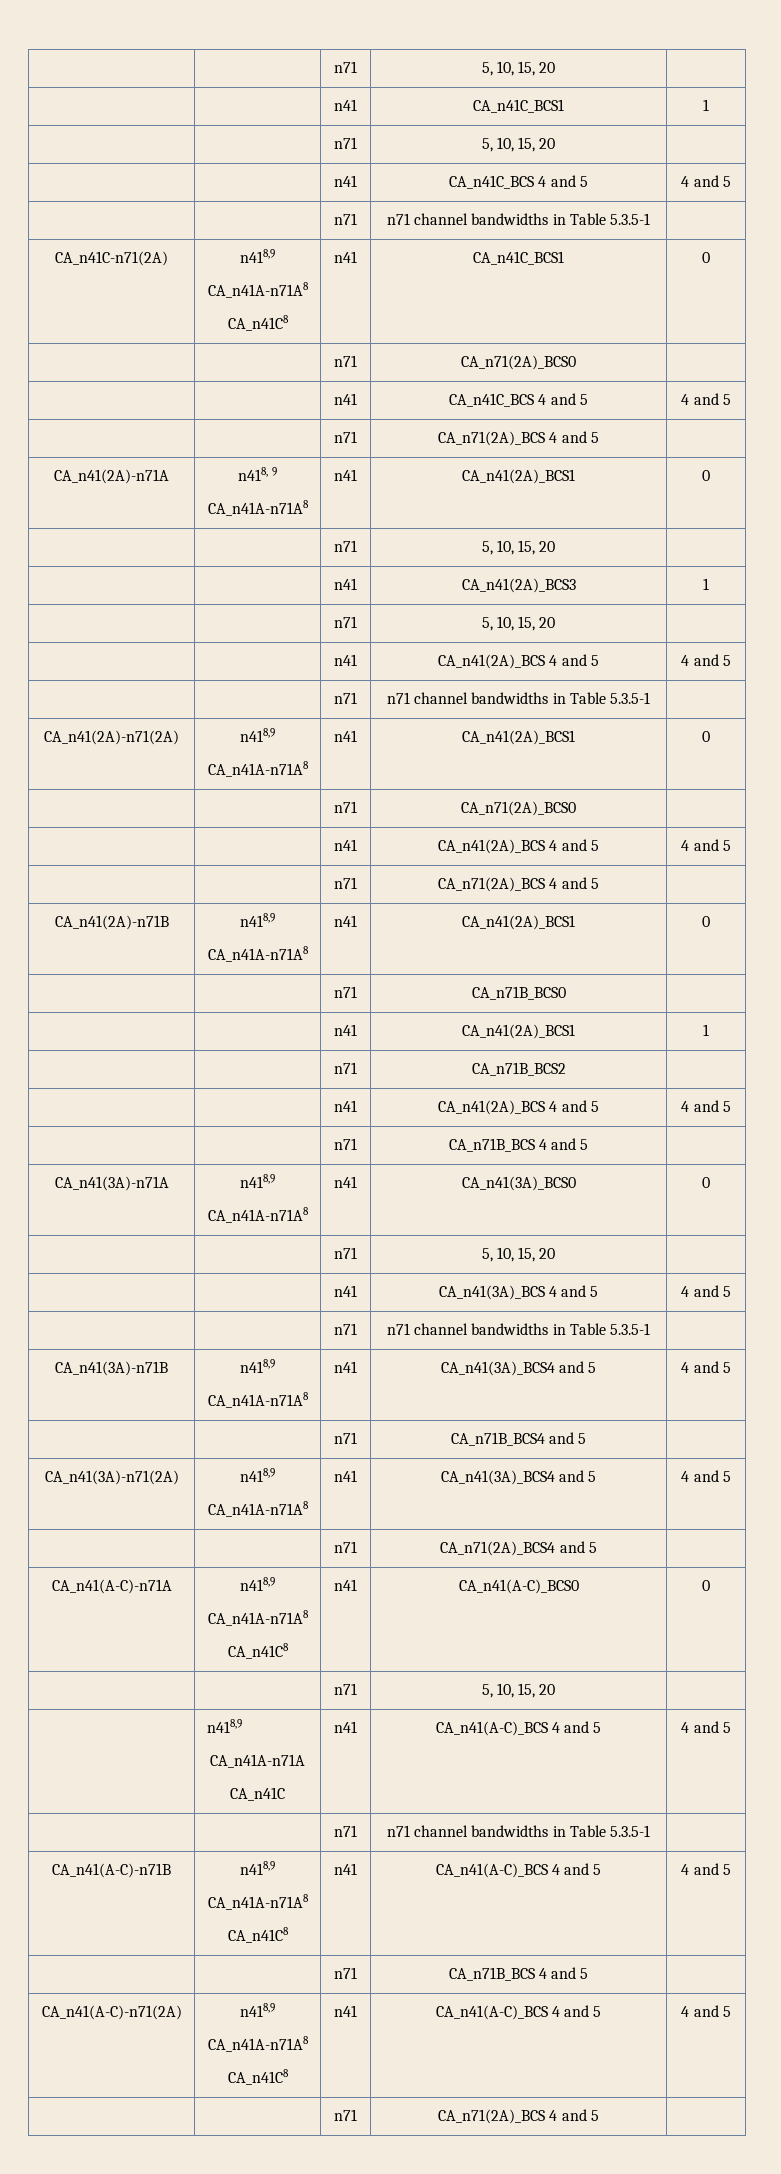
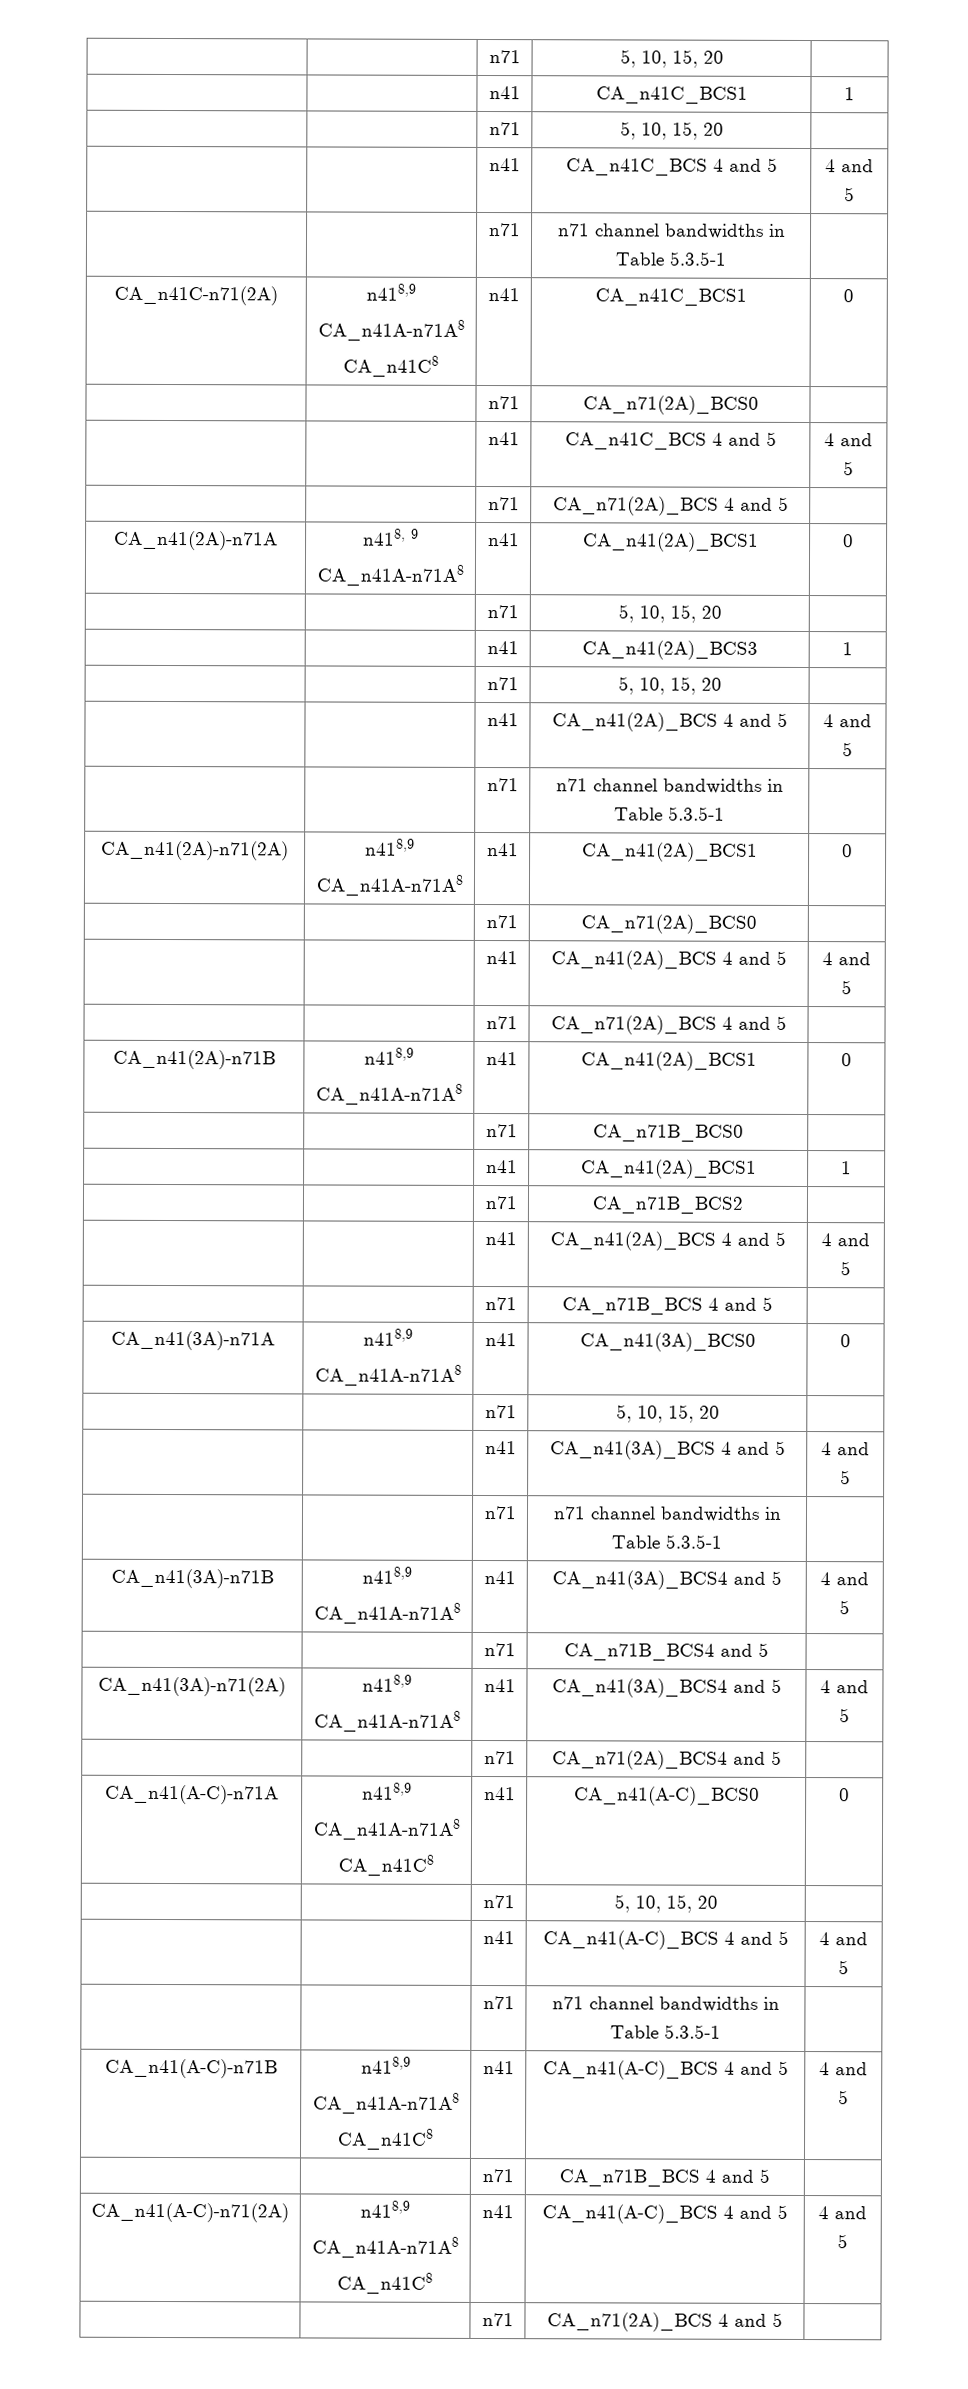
[206,1719,242,1733] [210,1754,305,1768] [230,1787,285,1801] n418,9 // CA_n41A-n71A // CA_n41C -> (718, 1902) none

